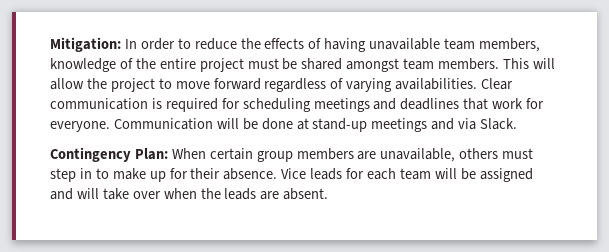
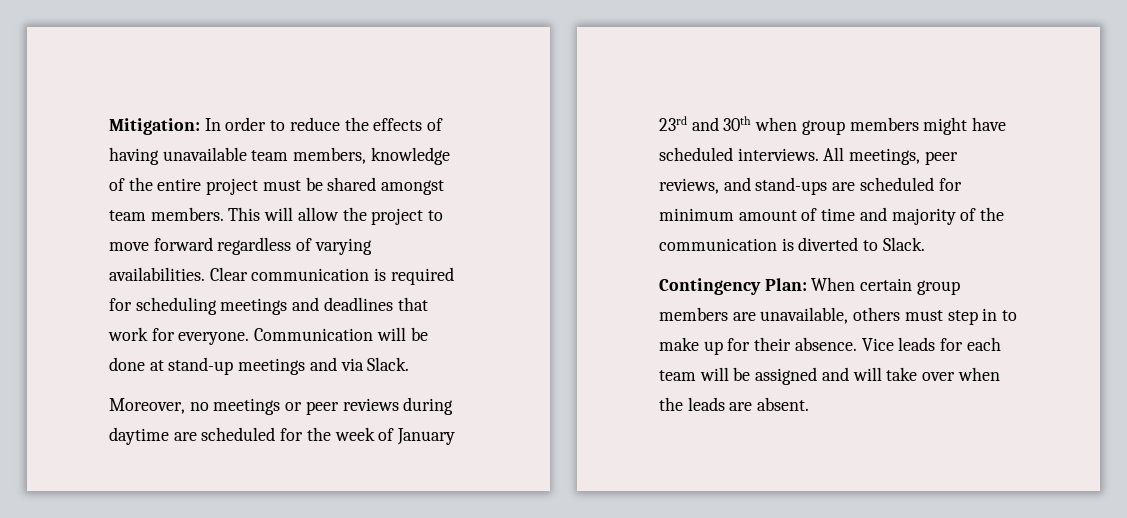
(518, 124) none -> [109,397,454,415] [109,427,456,445] [659,116,1007,135] [659,147,958,165] [659,177,962,195] [659,207,1005,225] [659,237,925,251] // Moreover, no meetings or peer reviews during daytime are scheduled for the week of January 23rd and 30th when group members might have scheduled interviews. All meetings, peer reviews, and stand-ups are scheduled for minimum amount of time and majority of the communication is diverted to Slack.

